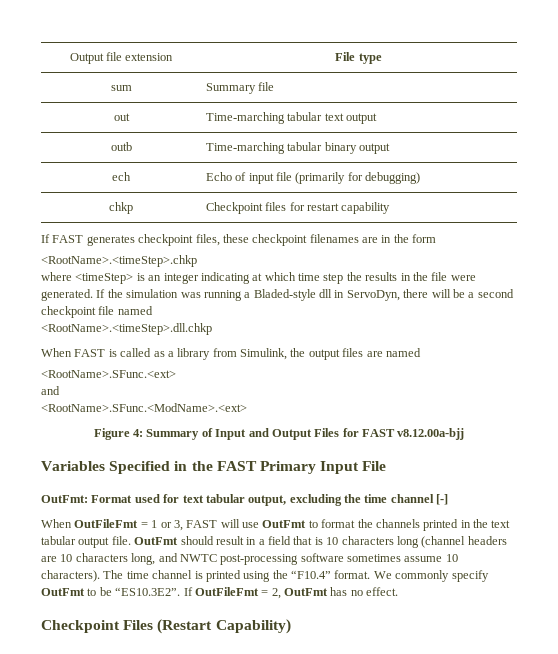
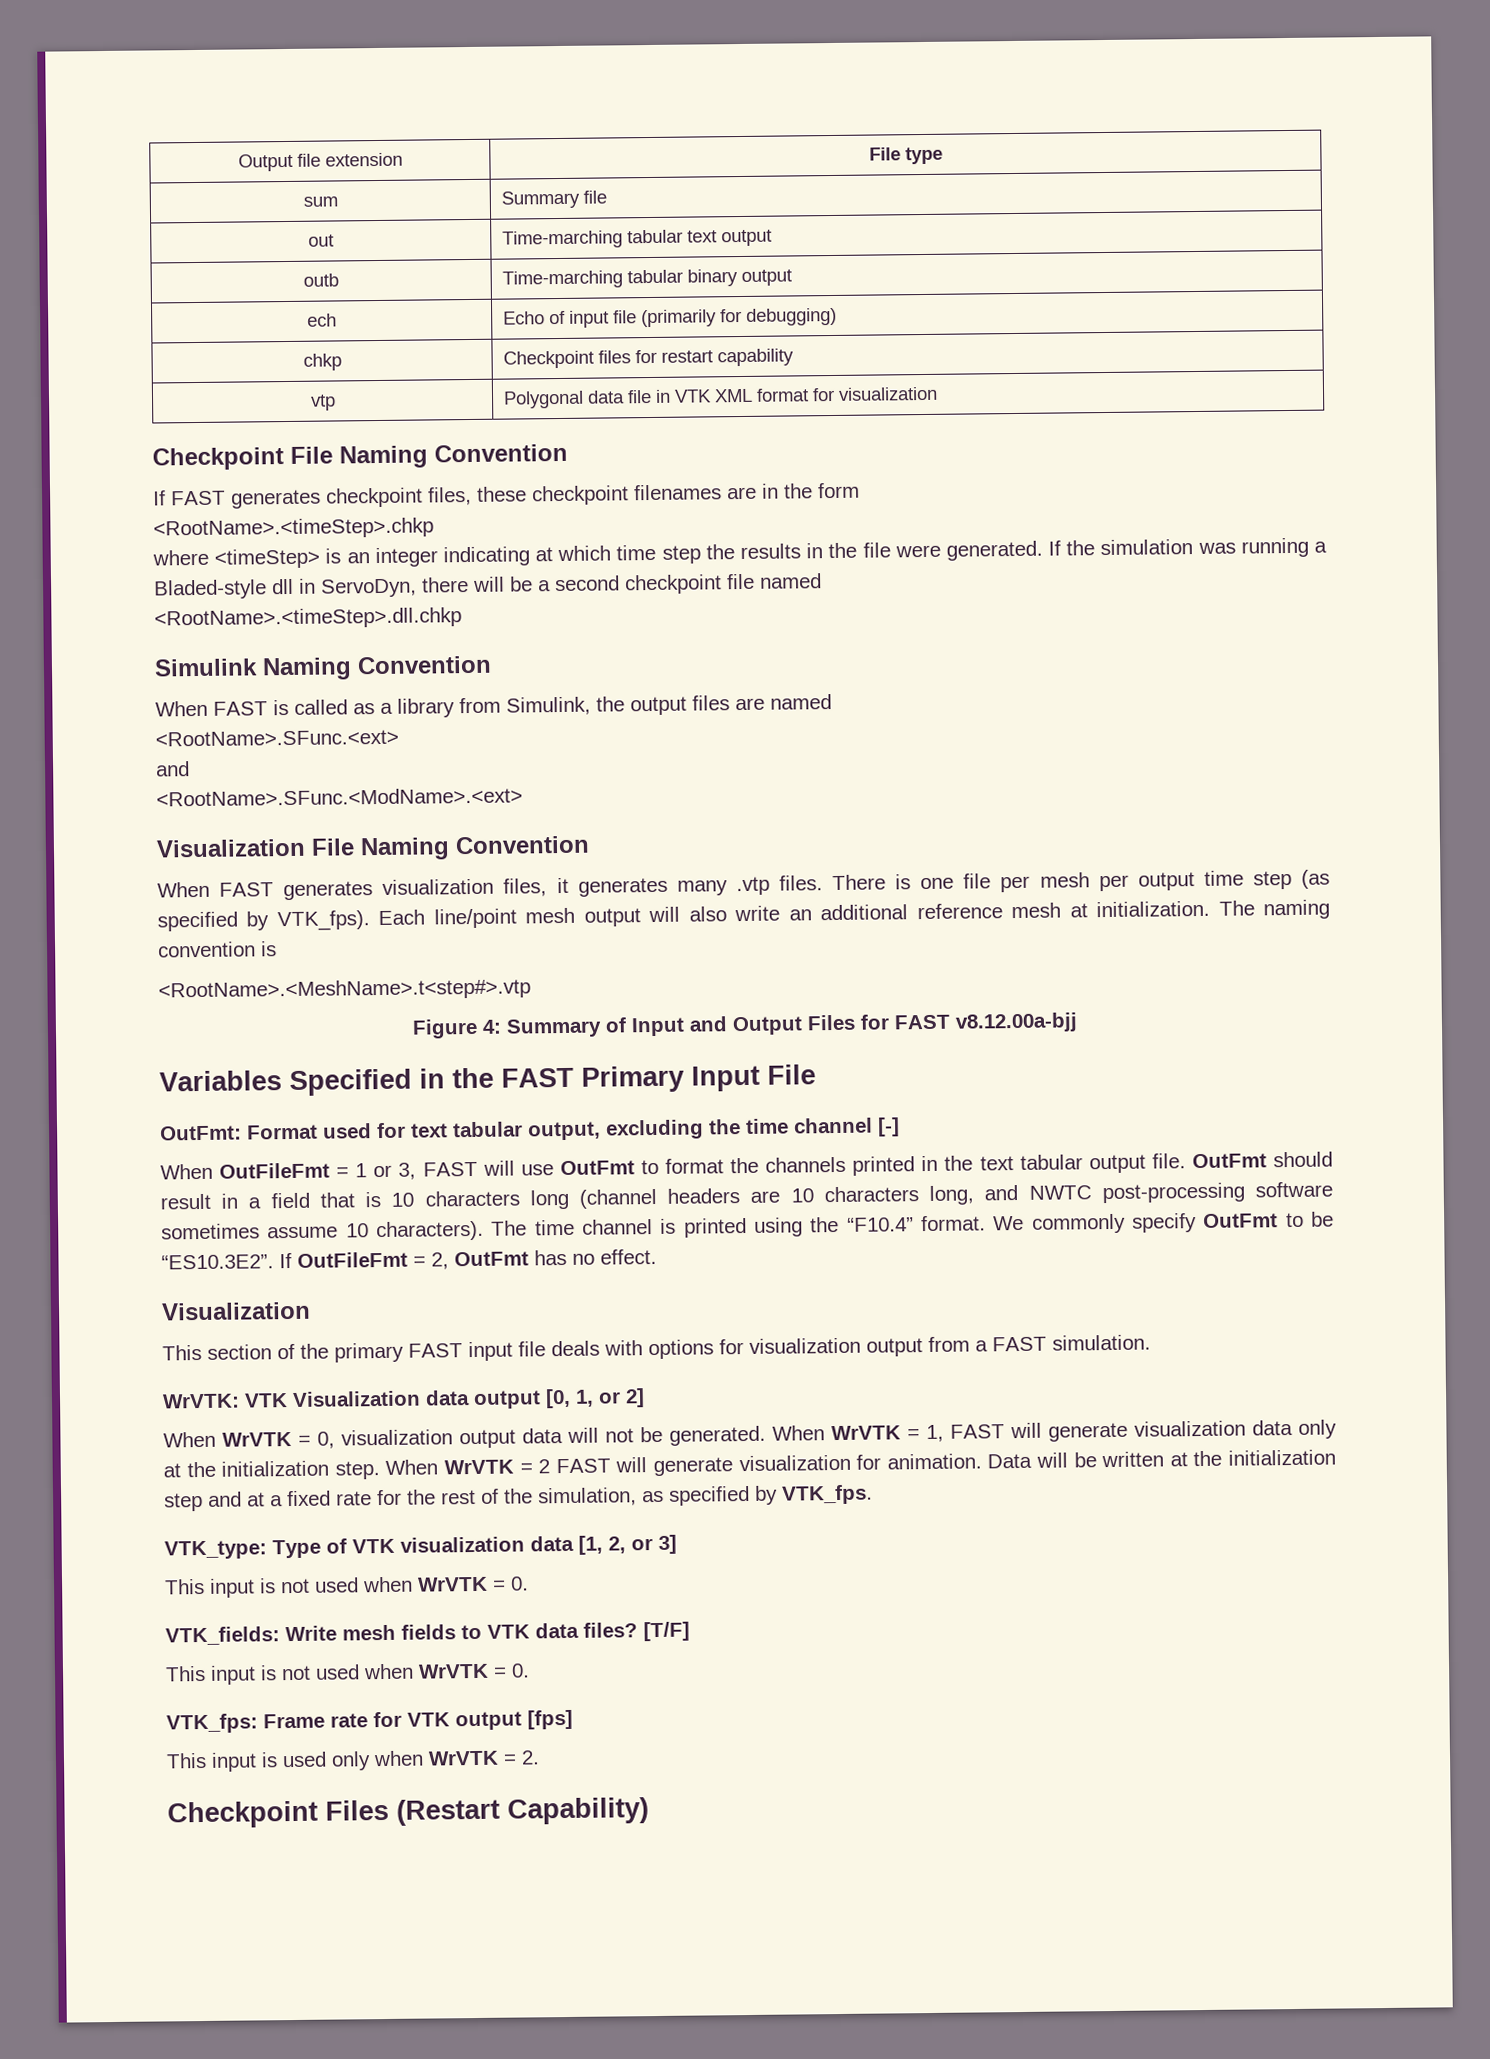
(391, 208) none -> [309,394,336,411] [503,386,939,409] [152,443,568,471] // vtp | Polygonal data file in VTK XML format for visualization // Checkpoint File Naming Convention
(212, 329) none -> [154,655,492,681] // Simulink Naming Convention
(247, 407) none -> [156,835,590,861] [157,869,1330,901] [157,899,1331,932] [158,941,277,958] [158,978,531,1002] // Visualization File Naming Convention // When FAST generates visualization files, it generates many .vtp files. There is one file per mesh per output time step (as specified by VTK_fps). Each line/point mesh output will also write an additional reference mesh at initialization. The naming convention is // <RootName>.<MeshName>.t<step#>.vtp
(399, 591) none -> [161,1301,311,1321] [162,1334,1151,1363] [162,1388,645,1410] [163,1419,1337,1449] [163,1449,1337,1480] [164,1484,873,1512] [164,1534,677,1560] [165,1576,529,1598] [165,1621,690,1646] [165,1663,530,1685] [166,1709,573,1734] [166,1750,540,1772] // Visualization // This section of the primary FAST input file deals with options for visualization output from a FAST simulation. // WrVTK: VTK Visualization data output [0, 1, or 2] // When WrVTK = 0, visualization output data will not be generated. When WrVTK = 1, FAST will generate visualization data only at the initialization step. When WrVTK = 2 FAST will generate visualization for animation. Data will be written at the initialization step and at a fixed rate for the rest of the simulation, as specified by VTK_fps. // VTK_type: Type of VTK visualization data [1, 2, or 3] // This input is not used when WrVTK = 0. // VTK_fields: Write mesh fields to VTK data files? [T/F] // This input is not used when WrVTK = 0. // VTK_fps: Frame rate for VTK output [fps] // This input is used only when WrVTK = 2.

